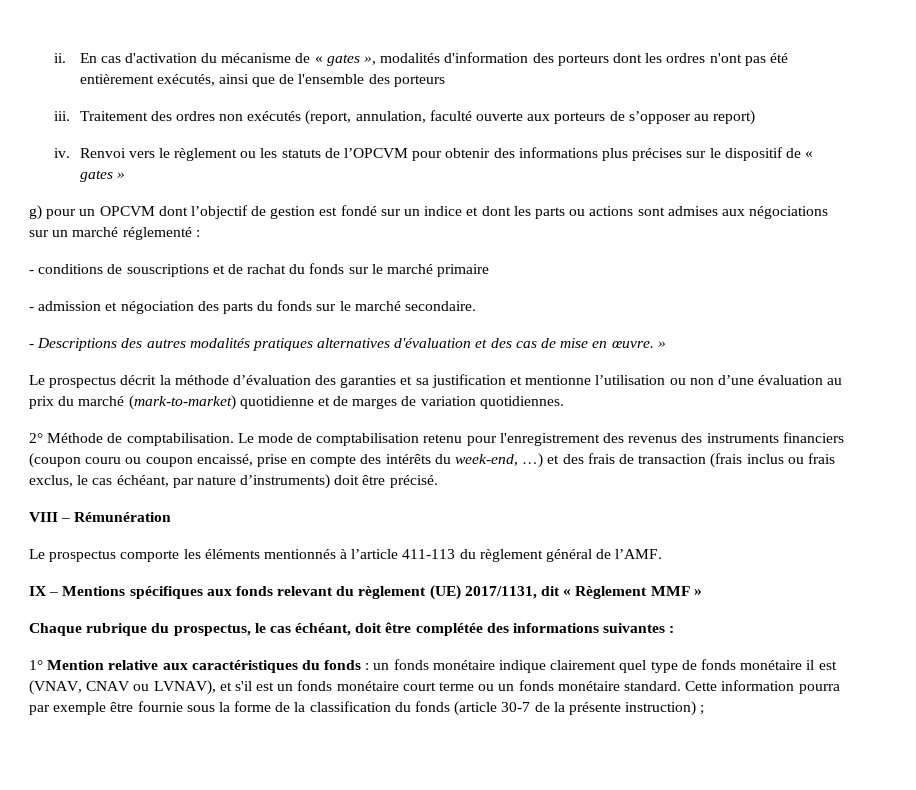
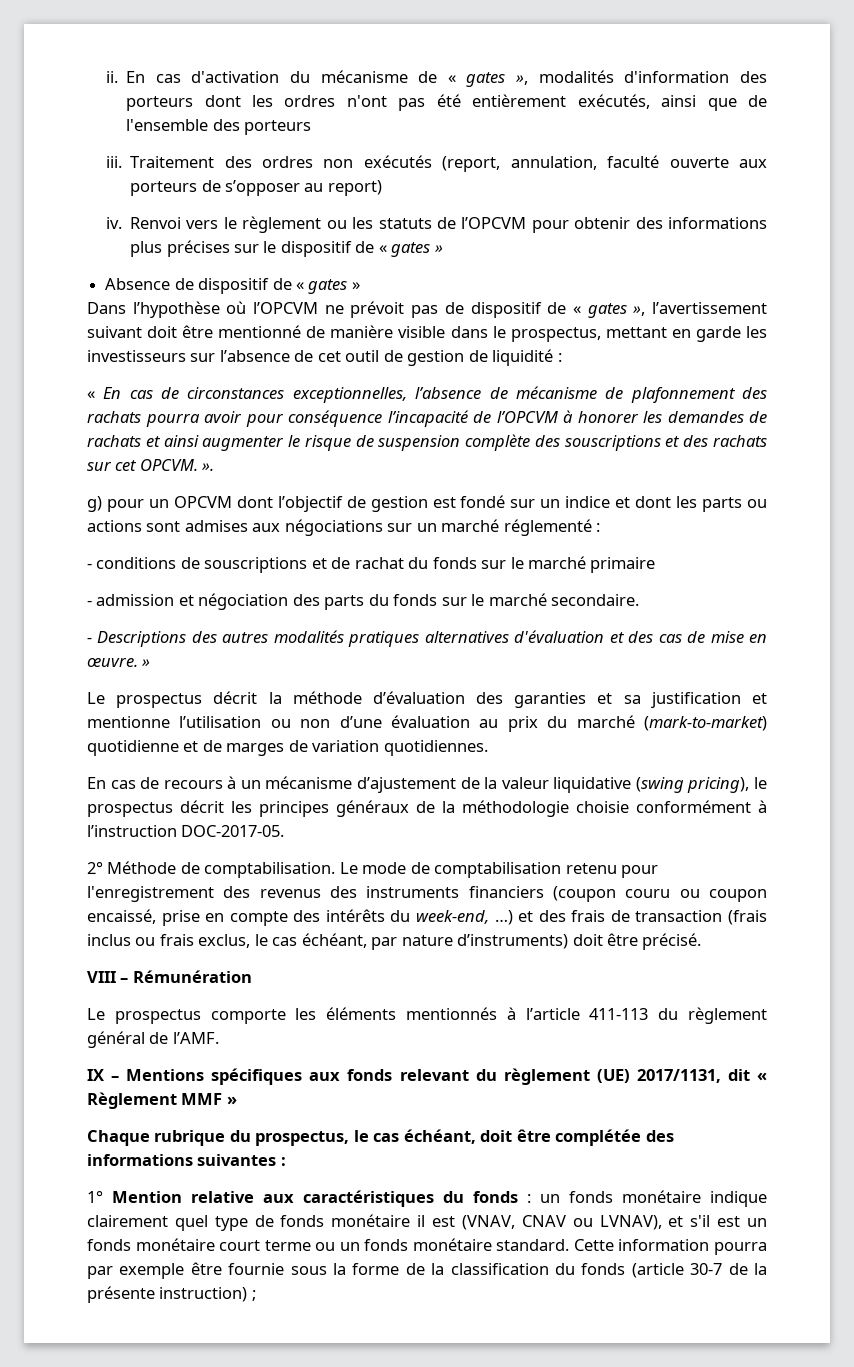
(125, 175) none -> [105,278,360,294] [87,301,767,318] [87,325,768,342] [87,349,562,366] [87,386,767,403] [87,410,767,427] [87,434,767,451] [87,459,215,471] // Absence de dispositif de « gates » // Dans l’hypothèse où l’OPCVM ne prévoit pas de dispositif de « gates », l’avertissement suivant doit être mentionné de manière visible dans le prospectus, mettant en garde les investisseurs sur l’absence de cet outil de gestion de liquidité : // « En cas de circonstances exceptionnelles, l’absence de mécanisme de plafonnement des rachats pourra avoir pour conséquence l’incapacité de l’OPCVM à honorer les demandes de rachats et ainsi augmenter le risque de suspension complète des souscriptions et des rachats sur cet OPCVM. ».
(564, 402) none -> [87,776,767,793] [87,800,767,817] [87,825,285,837] // En cas de recours à un mécanisme d’ajustement de la valeur liquidative (swing pricing), le prospectus décrit les principes généraux de la méthodologie choisie conformément à l’instruction DOC-2017-05.

